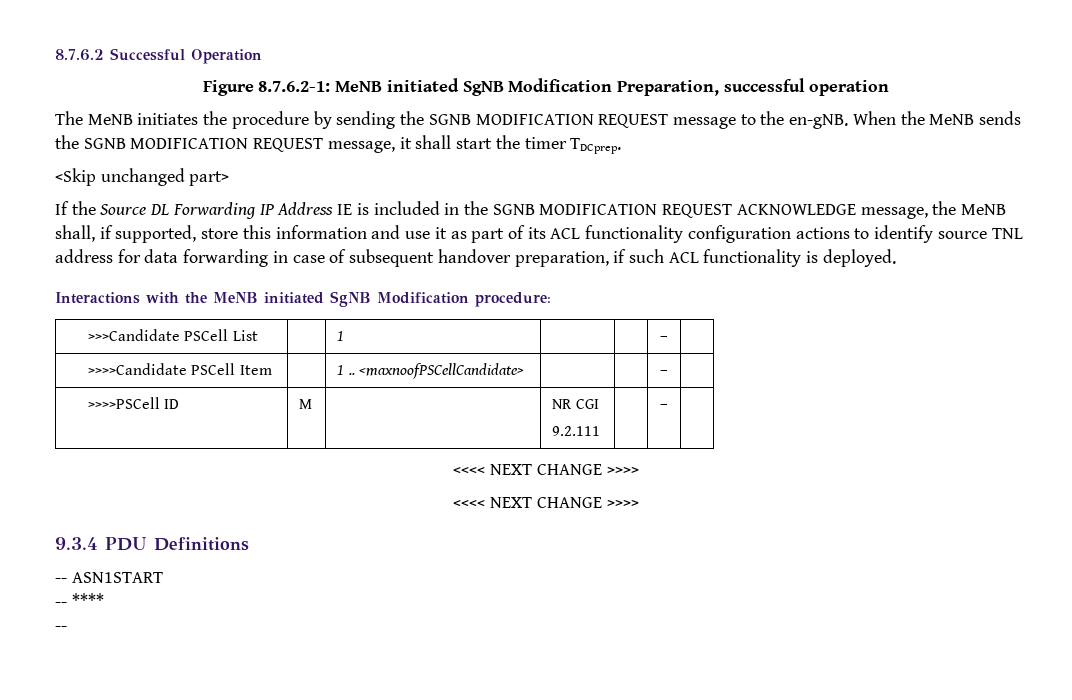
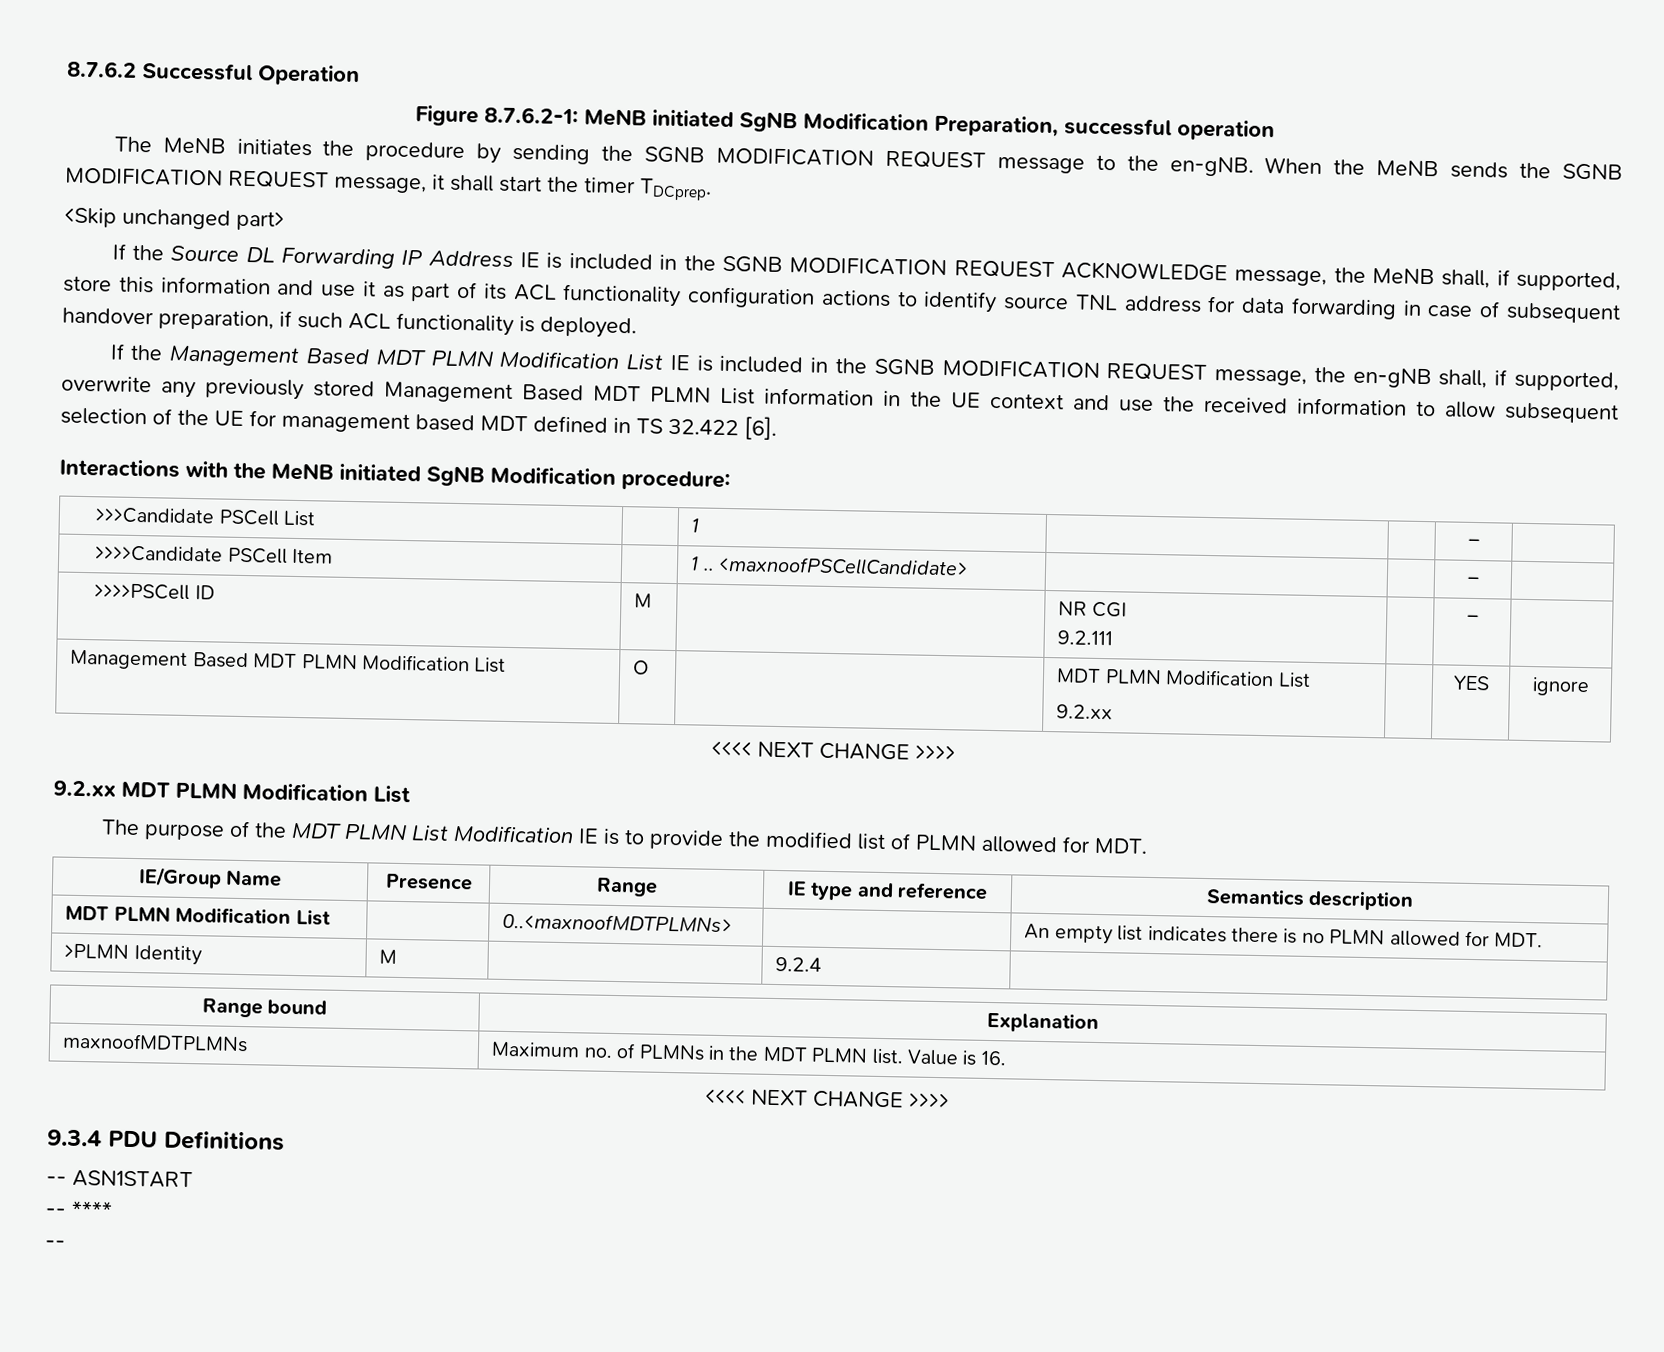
(896, 258) none -> [109,343,1620,392] [61,375,1619,424] [60,407,777,440] // If the Management Based MDT PLMN Modification List IE is included in the SGNB MODIFICATION REQUEST message, the en-gNB shall, if supported, overwrite any previously stored Management Based MDT PLMN List information in the UE context and use the received information to allow subsequent selection of the UE for management based MDT defined in TS 32.422 [6].
[453,464,639,475] // <<<< NEXT CHANGE >>>> -> [70,649,507,673] [632,660,650,675] [1056,668,1311,688] [1056,704,1114,720] [1452,675,1490,691] [1531,677,1590,697] [710,740,956,761] [53,780,411,804] [100,819,1148,854] [137,867,283,889] [384,873,473,891] [595,877,658,897] [786,881,989,901] [1205,888,1415,911] [65,905,331,926] [502,912,733,934] [1024,923,1544,948] [64,943,202,966] [379,949,398,964] [775,956,823,972] [201,998,328,1018] [986,1011,1099,1034] [62,1032,249,1053] [491,1041,1007,1066] // Management Based MDT PLMN Modification List | O | | MDT PLMN Modification List // 9.2.xx | | YES | ignore // <<<< NEXT CHANGE >>>> // 9.2.xx MDT PLMN Modification List // The purpose of the MDT PLMN List Modification IE is to provide the modified list of PLMN allowed for MDT. // IE/Group Name | Presence | Range | IE type and reference | Semantics description // MDT PLMN Modification List | | 0..<maxnoofMDTPLMNs> | | An empty list indicates there is no PLMN allowed for MDT. // >PLMN Identity | M | | 9.2.4 | // Range bound | Explanation // maxnoofMDTPLMNs | Maximum no. of PLMNs in the MDT PLMN list. Value is 16.

